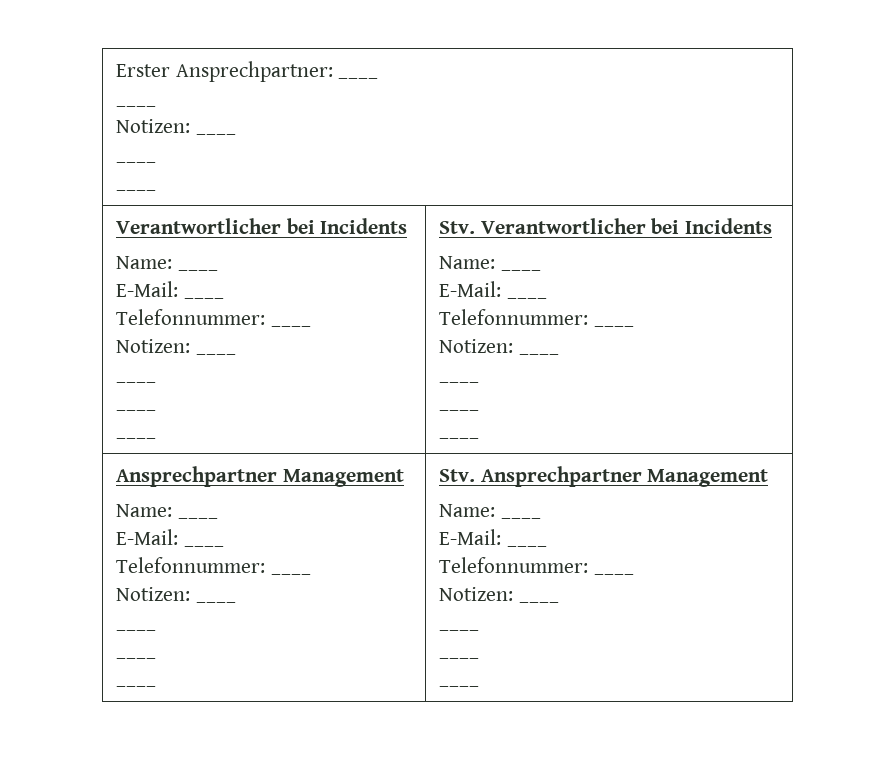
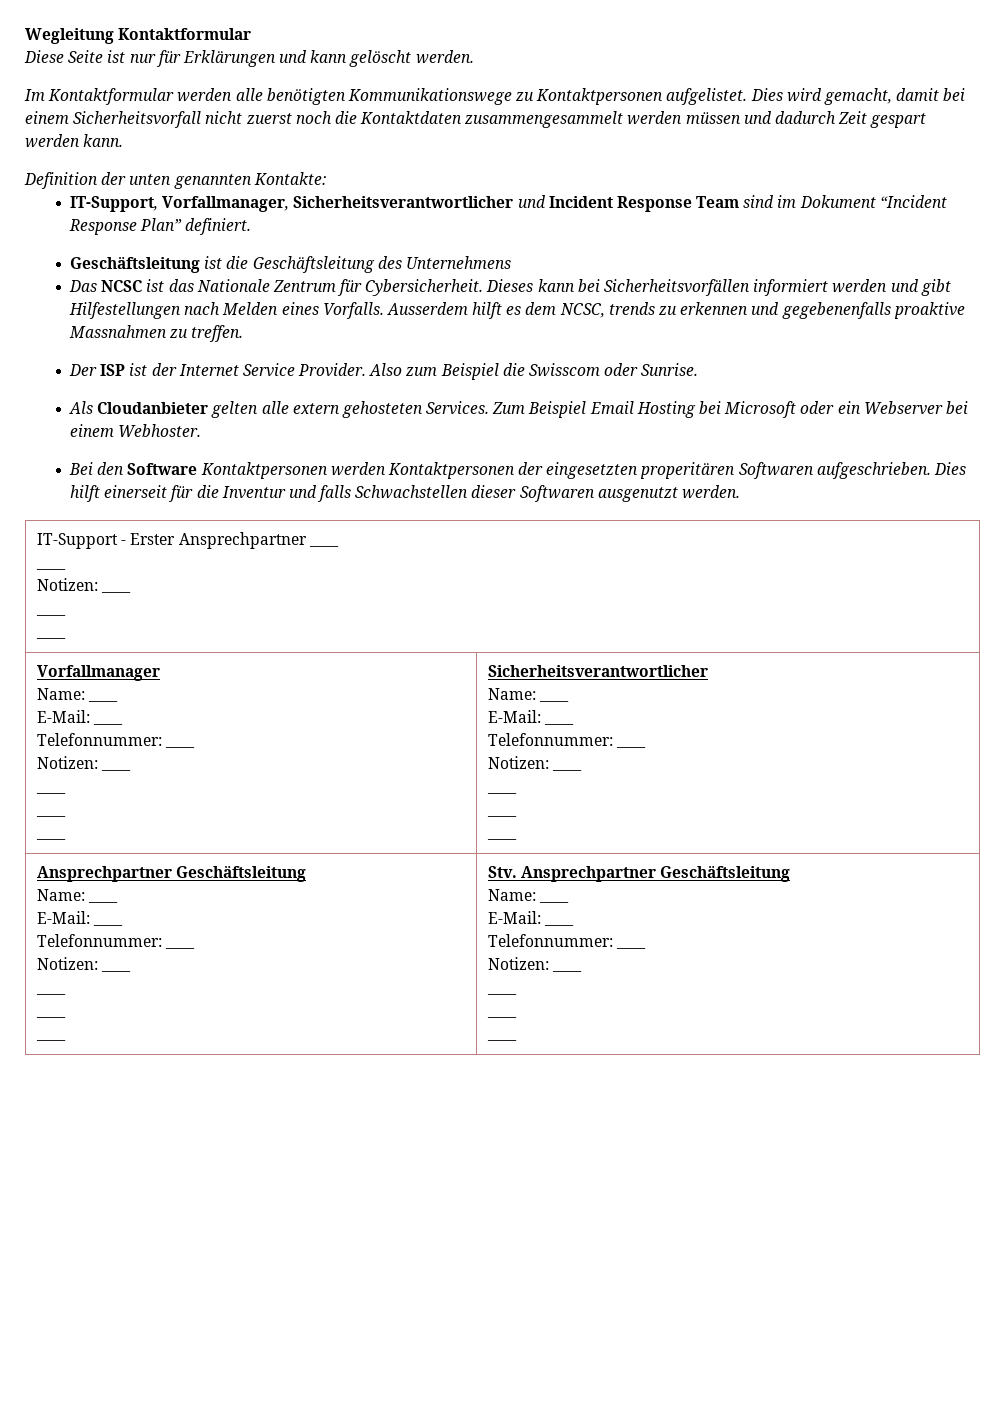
[115,61,333,82] Erster Ansprechpartner: -> [25,28,252,44] [24,50,474,67] [24,88,966,105] [25,111,927,128] [25,134,124,148] [24,172,326,189] [69,195,947,212] [68,218,252,235] [69,256,511,273] [68,279,951,296] [68,302,965,319] [68,325,244,342] [68,363,699,380] [68,401,968,418] [69,424,202,437] [68,462,967,479] [69,485,741,502] [36,532,307,549] Wegleitung Kontaktformular // Diese Seite ist nur für Erklärungen und kann gelöscht werden. // Im Kontaktformular werden alle benötigten Kommunikationswege zu Kontaktpersonen aufgelistet. Dies wird gemacht, damit bei einem Sicherheitsvorfall nicht zuerst noch die Kontaktdaten zusammengesammelt werden müssen und dadurch Zeit gespart werden kann. // Definition der unten genannten Kontakte: // IT-Support, Vorfallmanager, Sicherheitsverantwortlicher und Incident Response Team sind im Dokument “Incident Response Plan” definiert. // Geschäftsleitung ist die Geschäftsleitung des Unternehmens // Das NCSC ist das Nationale Zentrum für Cybersicherheit. Dieses kann bei Sicherheitsvorfällen informiert werden und gibt Hilfestellungen nach Melden eines Vorfalls. Ausserdem hilft es dem NCSC, trends zu erkennen und gegebenenfalls proaktive Massnahmen zu treffen. // Der ISP ist der Internet Service Provider. Also zum Beispiel die Swisscom oder Sunrise. // Als Cloudanbieter gelten alle extern gehosteten Services. Zum Beispiel Email Hosting bei Microsoft oder ein Webserver bei einem Webhoster. // Bei den Software Kontaktpersonen werden Kontaktpersonen der eingesetzten properitären Softwaren aufgeschrieben. Dies hilft einerseit für die Inventur und falls Schwachstellen dieser Softwaren ausgenutzt werden. // IT-Support - Erster Ansprechpartner
[115,218,408,234] Verantwortlicher bei Incidents -> [36,665,160,681] Vorfallmanager
[438,218,773,234] Stv. Verantwortlicher bei Incidents -> [487,665,708,677] Sicherheitsverantwortlicher
[282,469,404,487] Management -> [176,865,307,882] Geschäftsleitung
[647,469,769,487] Management -> [660,865,791,882] Geschäftsleitung

